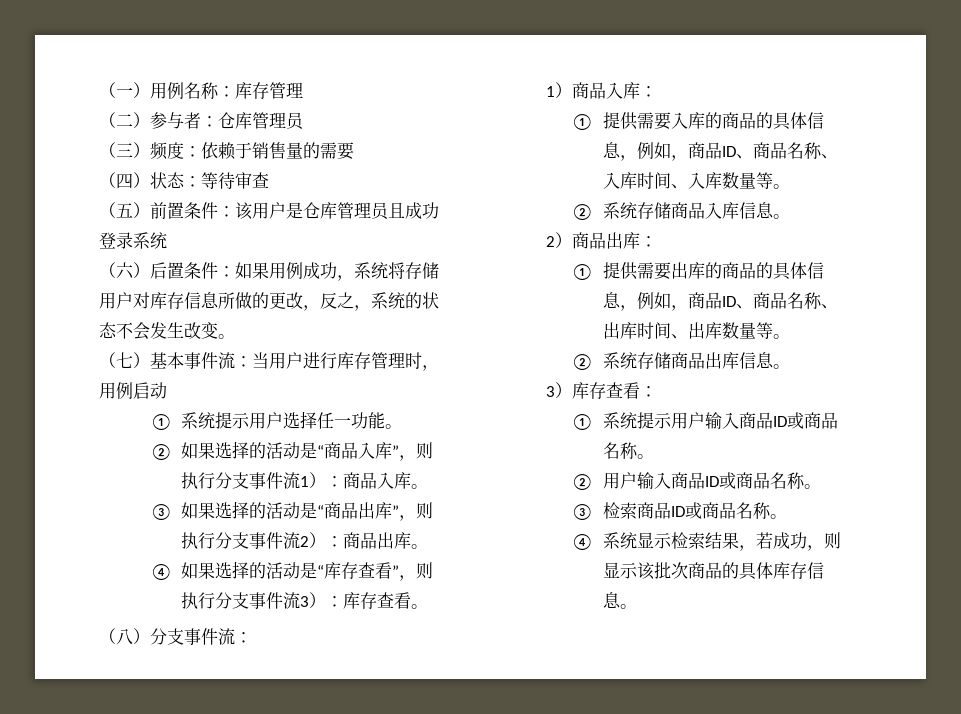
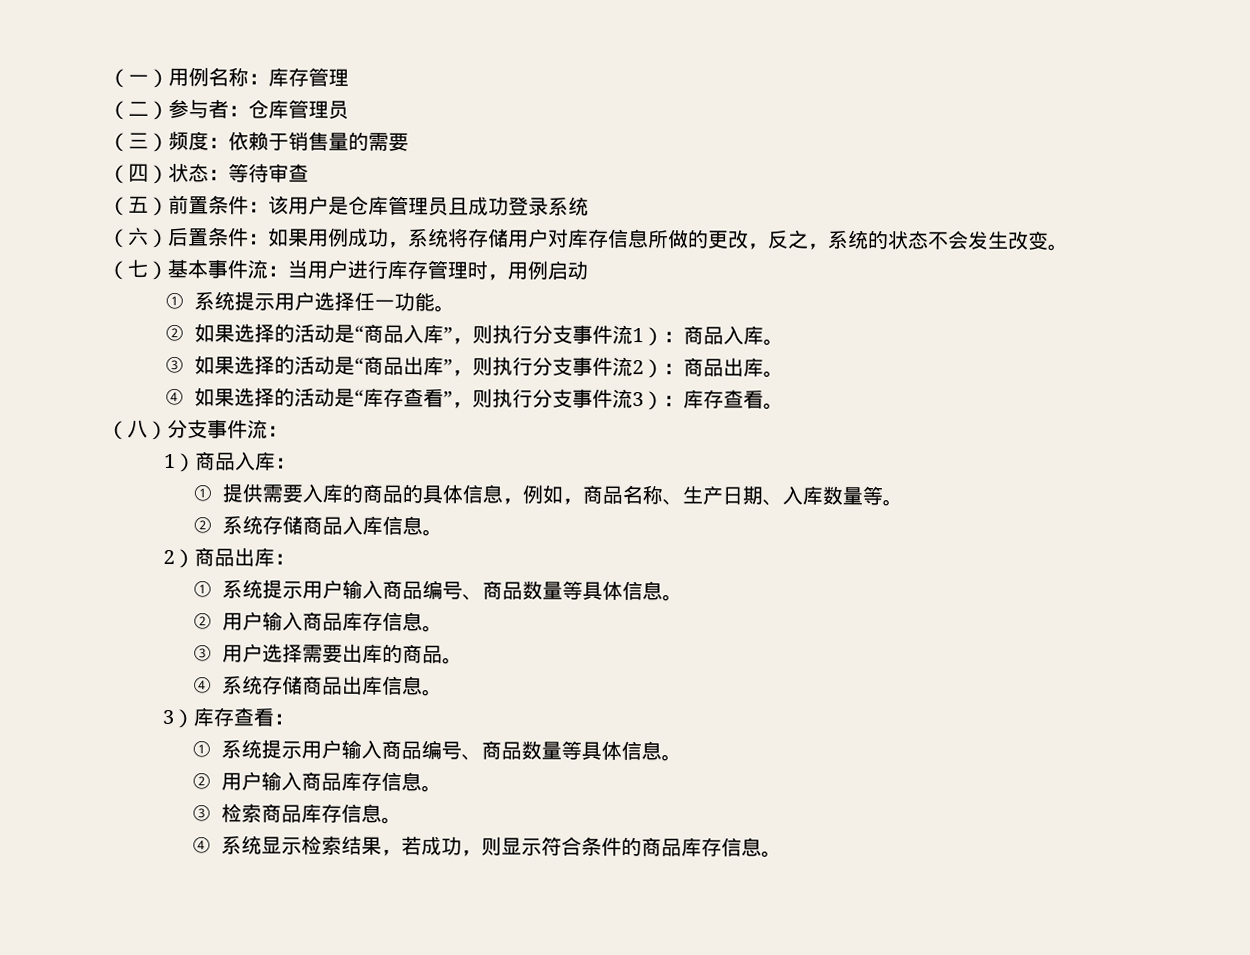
[721,142,838,159] [602,172,671,189] ID、商品名称、入库时间 -> [621,484,763,506] 名称、生产日期
[602,262,824,280] [602,292,838,311] [602,322,790,339] [571,354,595,370] 提供需要出库的商品的具体信息，例如，商品ID、商品名称、出库时间、出库数量等。 // ② -> [221,579,683,602] [191,611,443,633] [191,643,463,665] [191,676,213,694] 系统提示用户输入商品编号、商品数量等具体信息。 // ②用户输入商品库存信息。 // ③用户选择需要出库的商品。 // ④
[772,412,838,429] [602,442,654,459] [571,472,805,490] ID或商品名称。 // ②用户输入商品ID或商品名称 -> [420,740,682,762] [190,771,422,792] 编号、商品数量等具体信息。 // ②用户输入商品库存信息
[670,502,771,519] ID或商品名称 -> [300,803,382,823] 库存信息
[636,562,773,580] 该批次商品的具体 -> [540,836,682,857] 符合条件的商品

